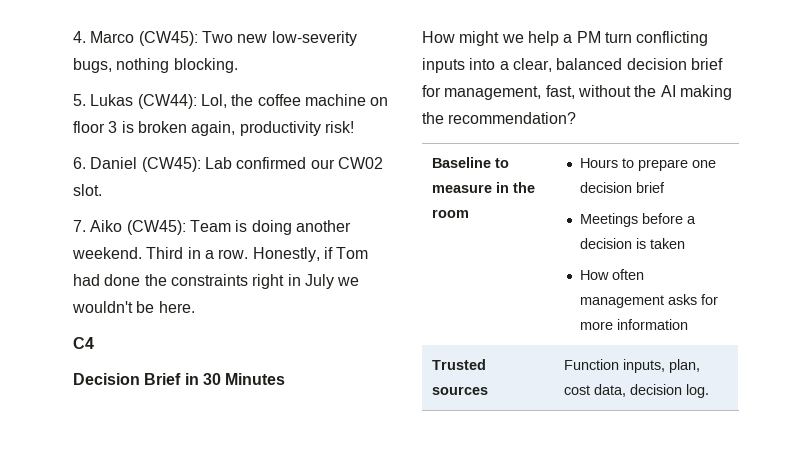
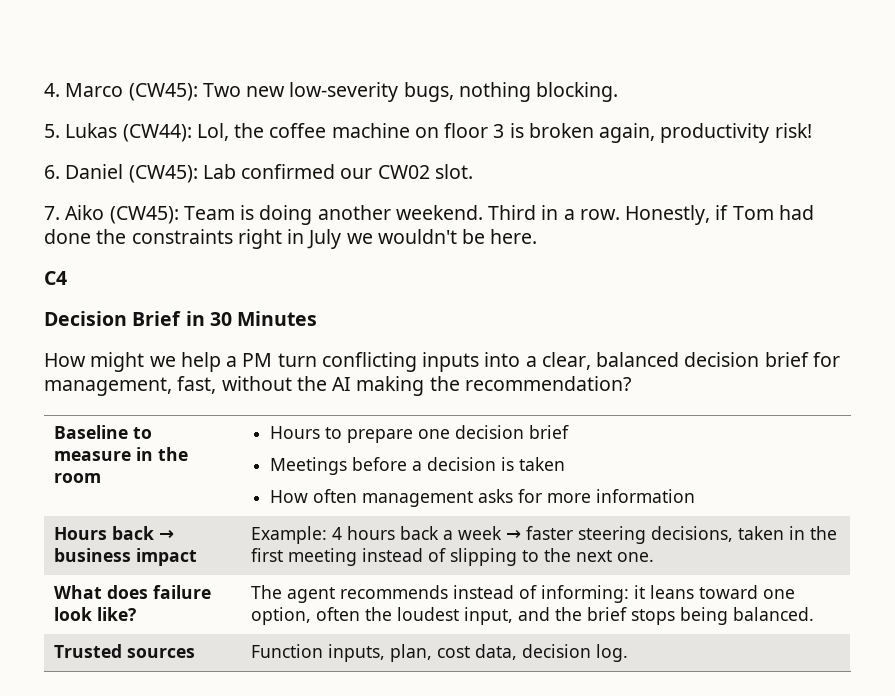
(688, 324) none -> [53,526,174,540] [53,548,197,566] [250,526,837,544] [250,548,654,566] [53,585,211,599] [53,607,136,621] [250,585,795,603] [250,607,814,625] // Hours back → business impact | Example: 4 hours back a week → faster steering decisions, taken in the first meeting instead of slipping to the next one. // What does failure look like? | The agent recommends instead of informing: it leans toward one option, often the loudest input, and the brief stops being balanced.

